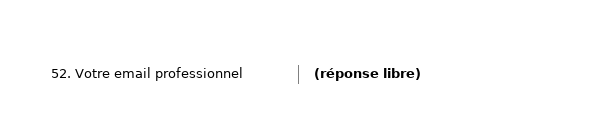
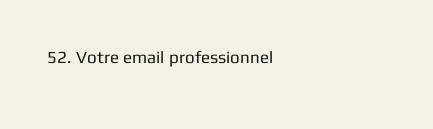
[314,68,421,81] (réponse libre) -> (273, 58) none

